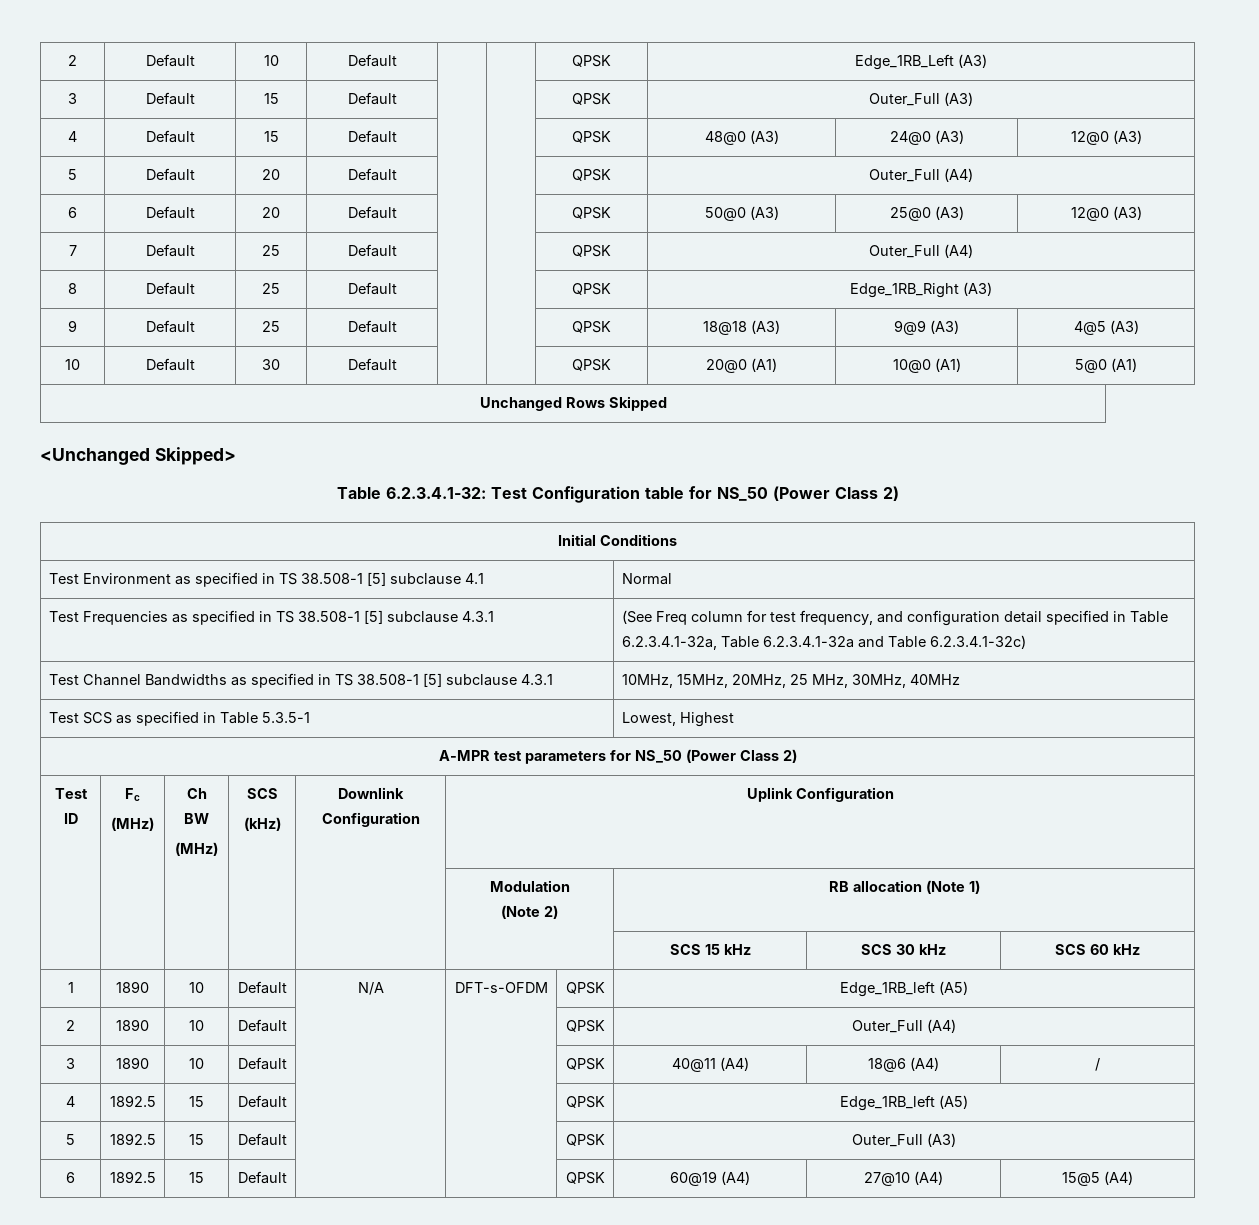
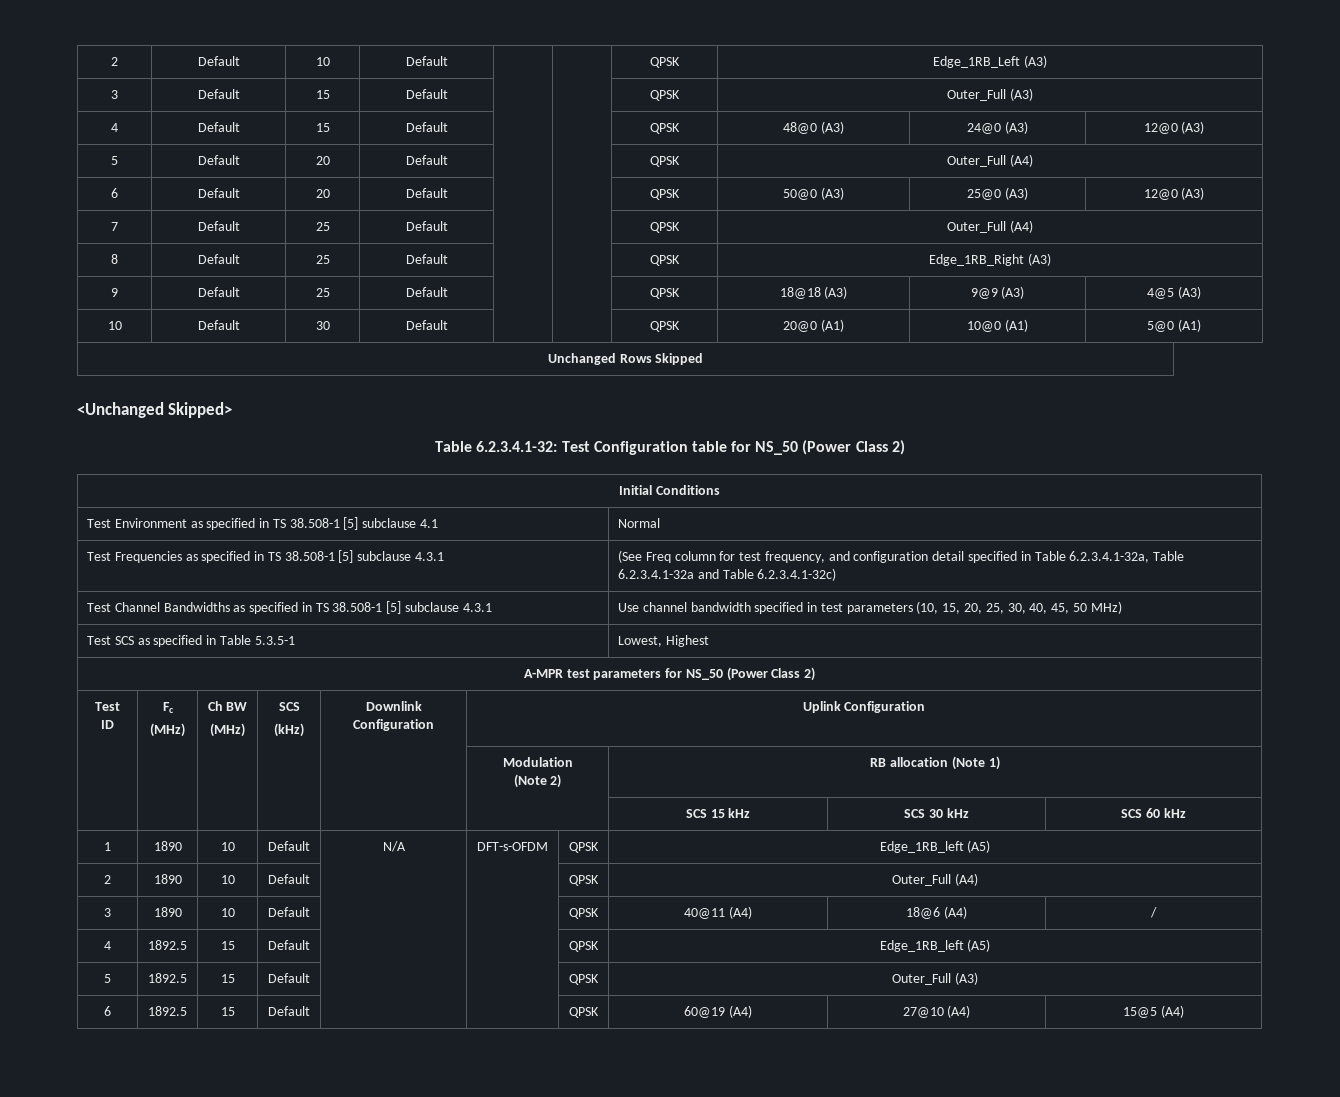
[621,674,960,688] 10MHz, 15MHz, 20MHz, 25 MHz, 30MHz, 40MHz -> [617,601,1122,614] Use channel bandwidth specified in test parameters (10, 15, 20, 25, 30, 40, 45, 50 MHz)

